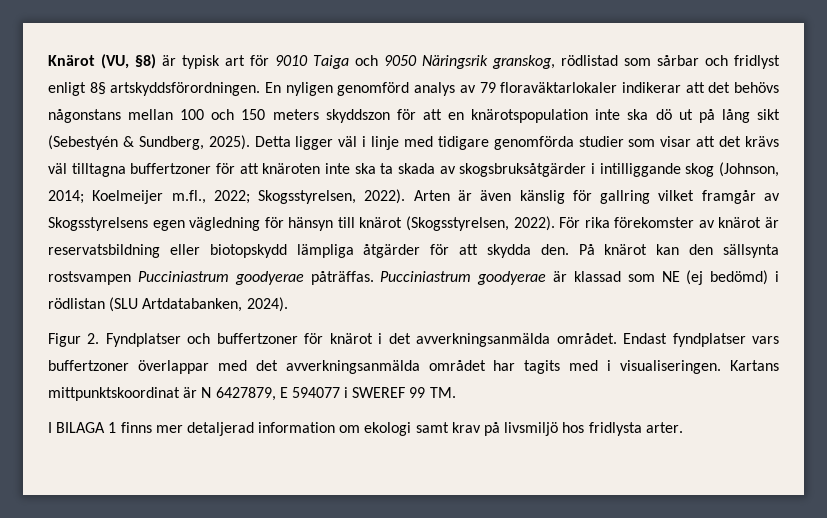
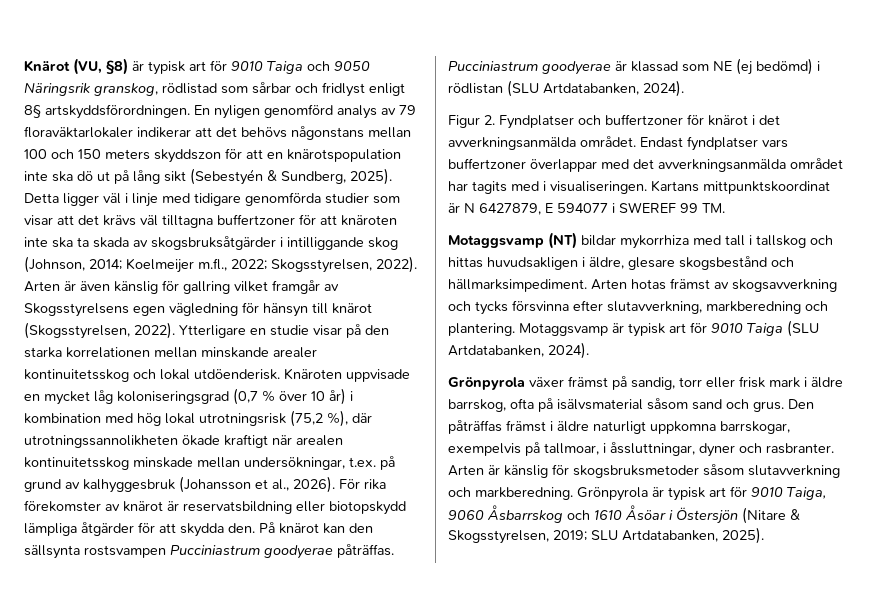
(555, 223) none -> [179,324,389,338] [24,347,317,358] [24,368,410,382] [24,388,353,405] [24,410,372,427] [24,434,343,448] [24,456,395,470] [24,476,335,493] Ytterligare en studie visar på den starka korrelationen mellan minskande arealer kontinuitetsskog och lokal utdöenderisk. Knäroten uppvisade en mycket låg koloniseringsgrad (0,7 % över 10 år) i kombination med hög lokal utrotningsrisk (75,2 %), där utrotningssannolikheten ökade kraftigt när arealen kontinuitetsskog minskade mellan undersökningar, t.ex. på grund av kalhyggesbruk (Johansson et al., 2026).
[48,422,683,436] I BILAGA 1 finns mer detaljerad information om ekologi samt krav på livsmiljö hos fridlysta arter. -> [448,232,833,249] [448,256,794,270] [448,278,837,292] [448,300,828,315] [448,320,819,337] [448,342,589,359] [448,376,843,390] [448,398,814,412] [448,420,790,434] [448,442,834,457] [448,464,840,478] [448,486,826,501] [448,505,800,524] [448,527,764,544] Motaggsvamp (NT) bildar mykorrhiza med tall i tallskog och hittas huvudsakligen i äldre, glesare skogsbestånd och hällmarksimpediment. Arten hotas främst av skogsavverkning och tycks försvinna efter slutavverkning, markberedning och plantering. Motaggsvamp är typisk art för 9010 Taiga (SLU Artdatabanken, 2024). // Grönpyrola växer främst på sandig, torr eller frisk mark i äldre barrskog, ofta på isälvsmaterial såsom sand och grus. Den påträffas främst i äldre naturligt uppkomna barrskogar, exempelvis på tallmoar, i åssluttningar, dyner och rasbranter. Arten är känslig för skogsbruksmetoder såsom slutavverkning och markberedning. Grönpyrola är typisk art för 9010 Taiga, 9060 Åsbarrskog och 1610 Åsöar i Östersjön (Nitare & Skogsstyrelsen, 2019; SLU Artdatabanken, 2025).

